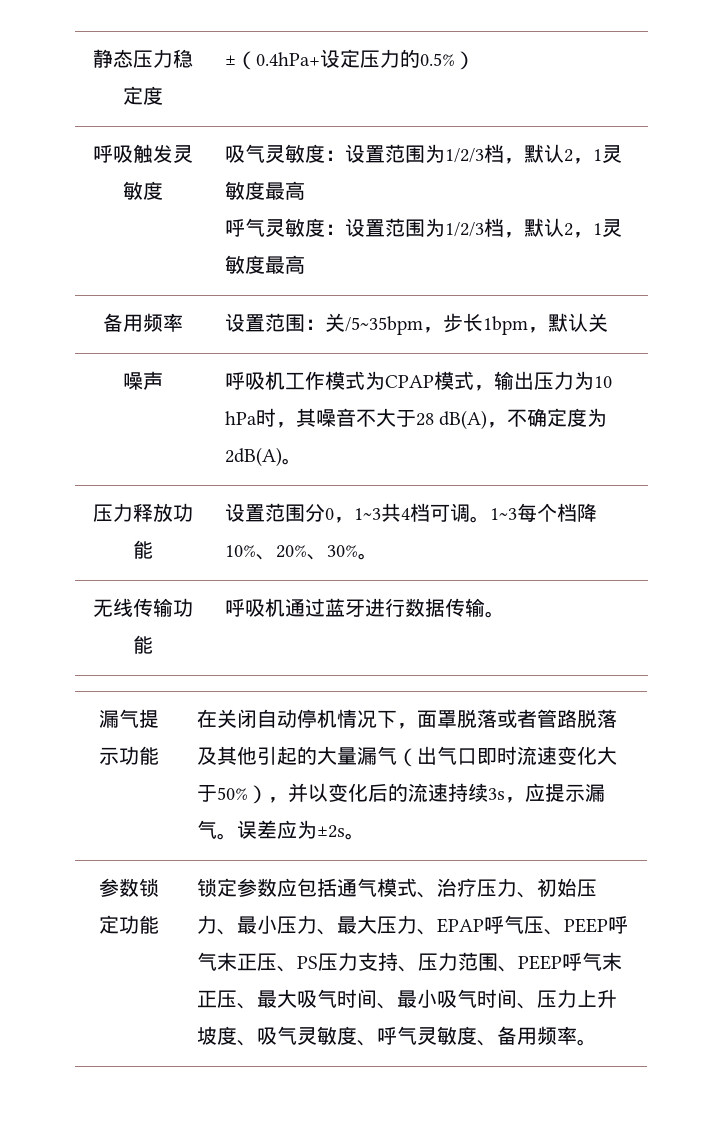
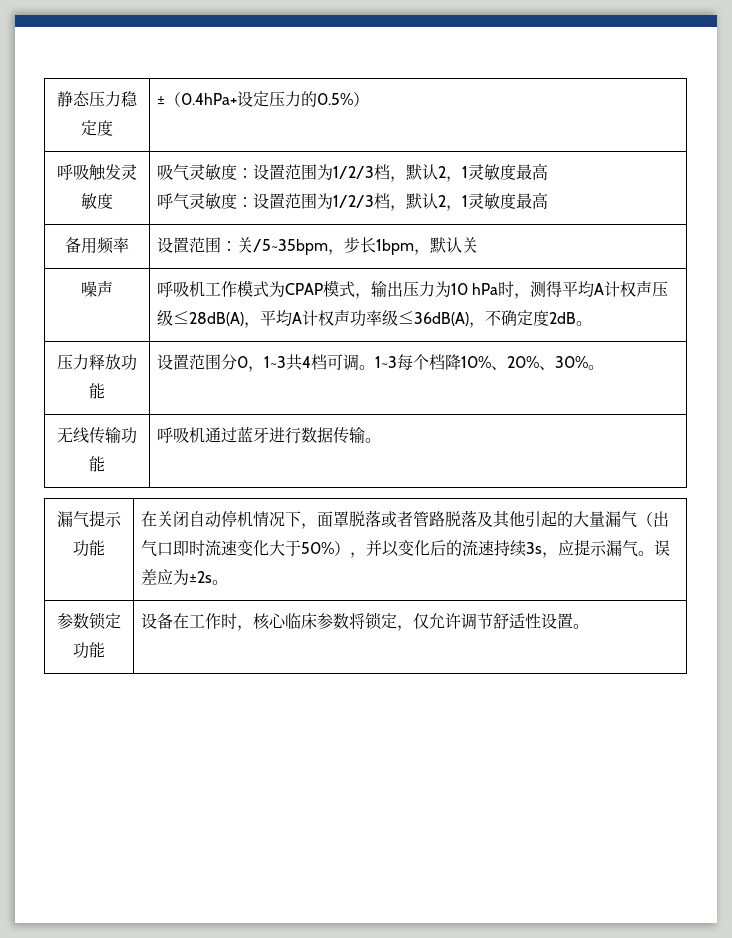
[295,408,488,430] 其噪音不大于28 dB(A) -> [530,280,669,298] [156,309,469,328] 测得平均A计权声压级≤28dB(A)，平均A计权声功率级≤36dB(A)
[587,408,608,427] [224,447,282,467] 为2dB(A) -> [548,312,576,324] 2dB
[196,878,597,898] [196,915,628,935] [196,952,622,972] [196,989,617,1009] [196,1026,577,1046] 锁定参数应包括通气模式、治疗压力、初始压力、最小压力、最大压力、EPAP呼气压、PEEP呼气末正压、PS压力支持、压力范围、PEEP呼气末正压、最大吸气时间、最小吸气时间、压力上升坡度、吸气灵敏度、呼气灵敏度、备用频率 -> [140,612,573,631] 设备在工作时，核心临床参数将锁定，仅允许调节舒适性设置

